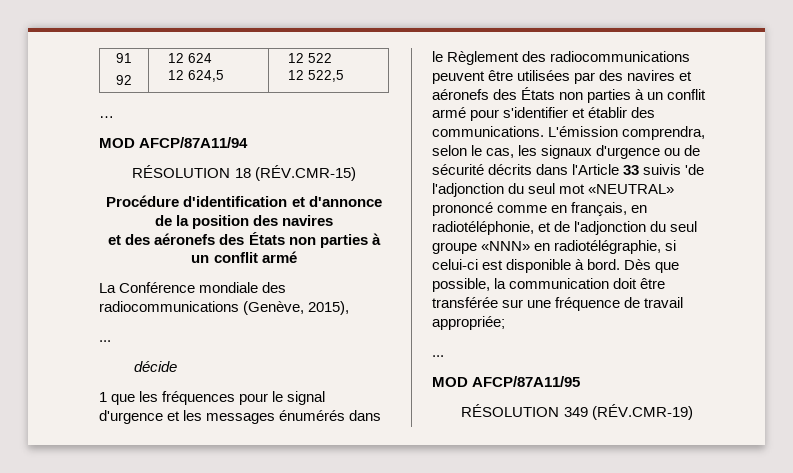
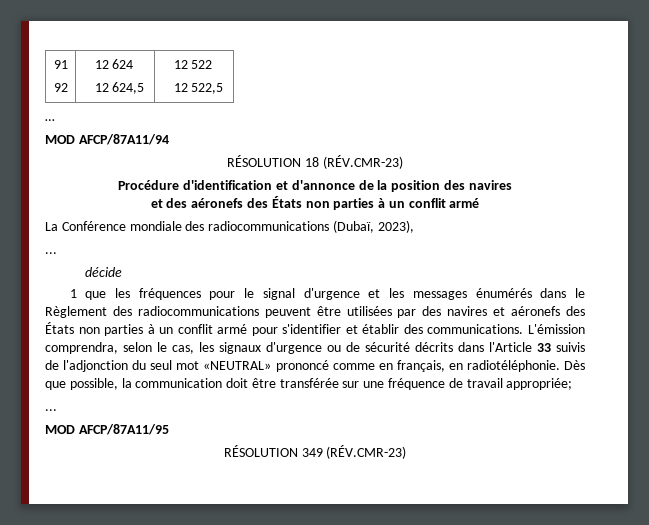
[254,165,356,181] (RÉV.CMR-15) -> [322,155,403,169] (RÉV.CMR-23)
[243,301,350,315] (Genève, 2015), -> [332,220,414,233] (Dubaï, 2023),
[685,164,705,175] 'de -> [45,360,59,370] de
[432,221,698,235] [432,240,677,254] [432,259,621,273] radiotéléphonie, et de l'adjonction du seul groupe «NNN» en radiotélégraphie, si celui-ci est disponible à bord. -> [466,360,560,372] radiotéléphonie.
[591,404,693,420] (RÉV.CMR-19) -> [326,445,407,459] (RÉV.CMR-23)

